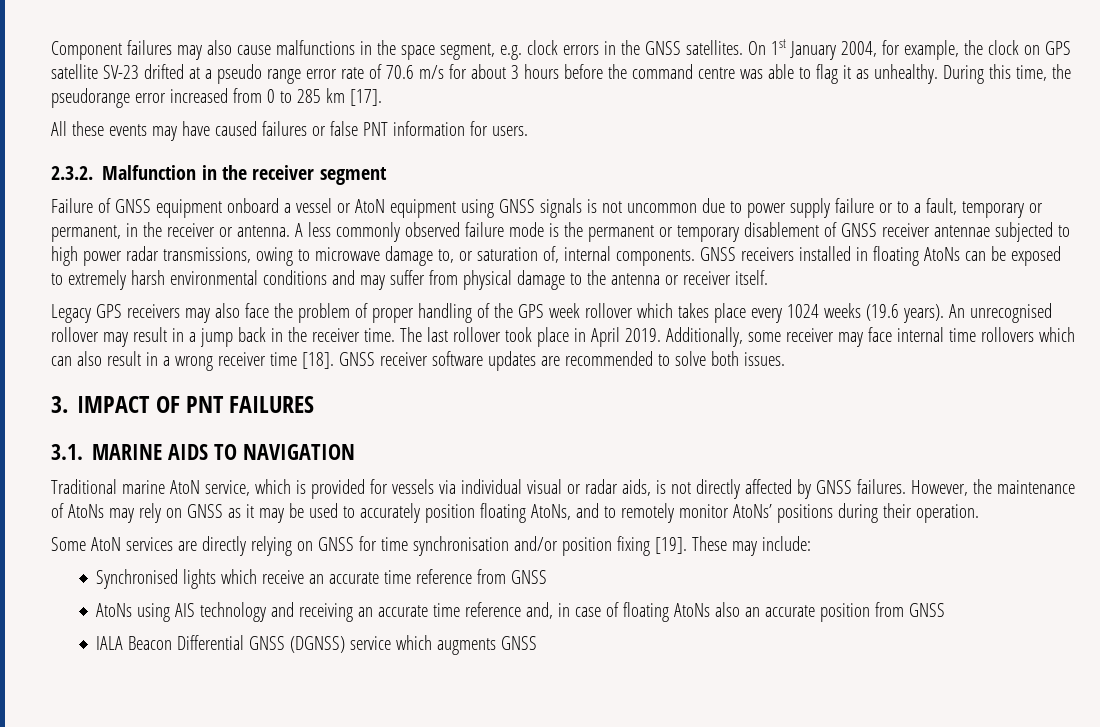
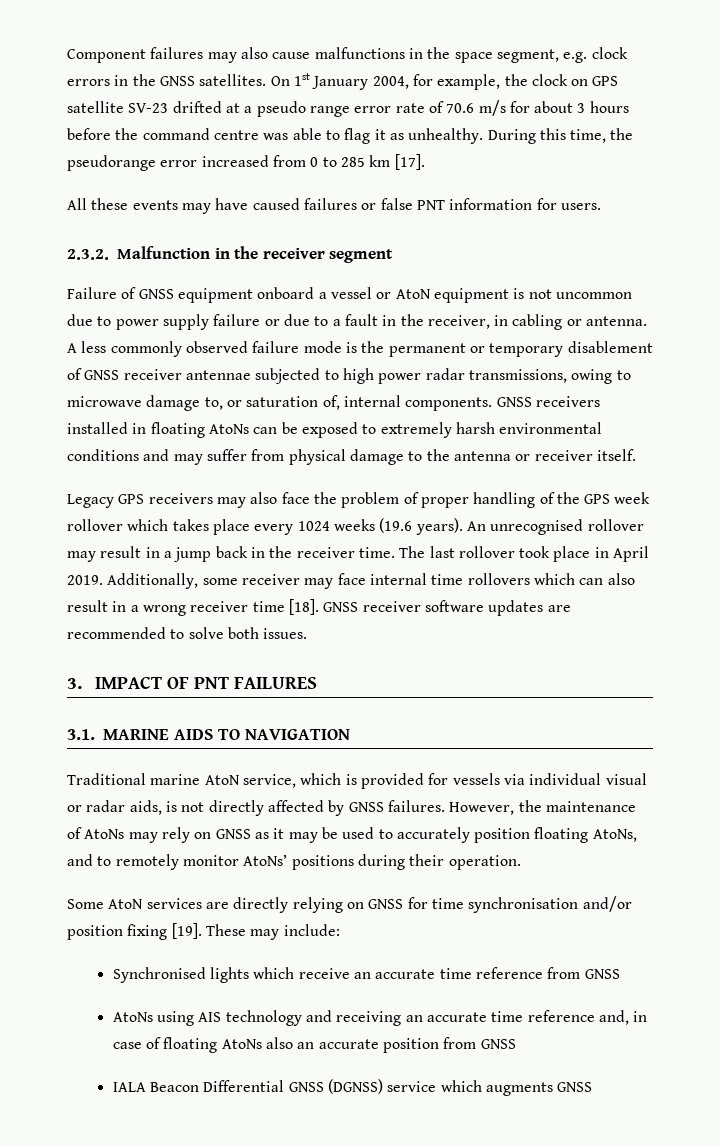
[460,198,582,218] using GNSS signals -> (509, 295) none
(893, 208) none -> [283,314,310,326] due
[925,198,1043,218] [51,222,215,242] fault, temporary or permanent, in the receiver -> [344,314,563,330] fault in the receiver, in cabling

